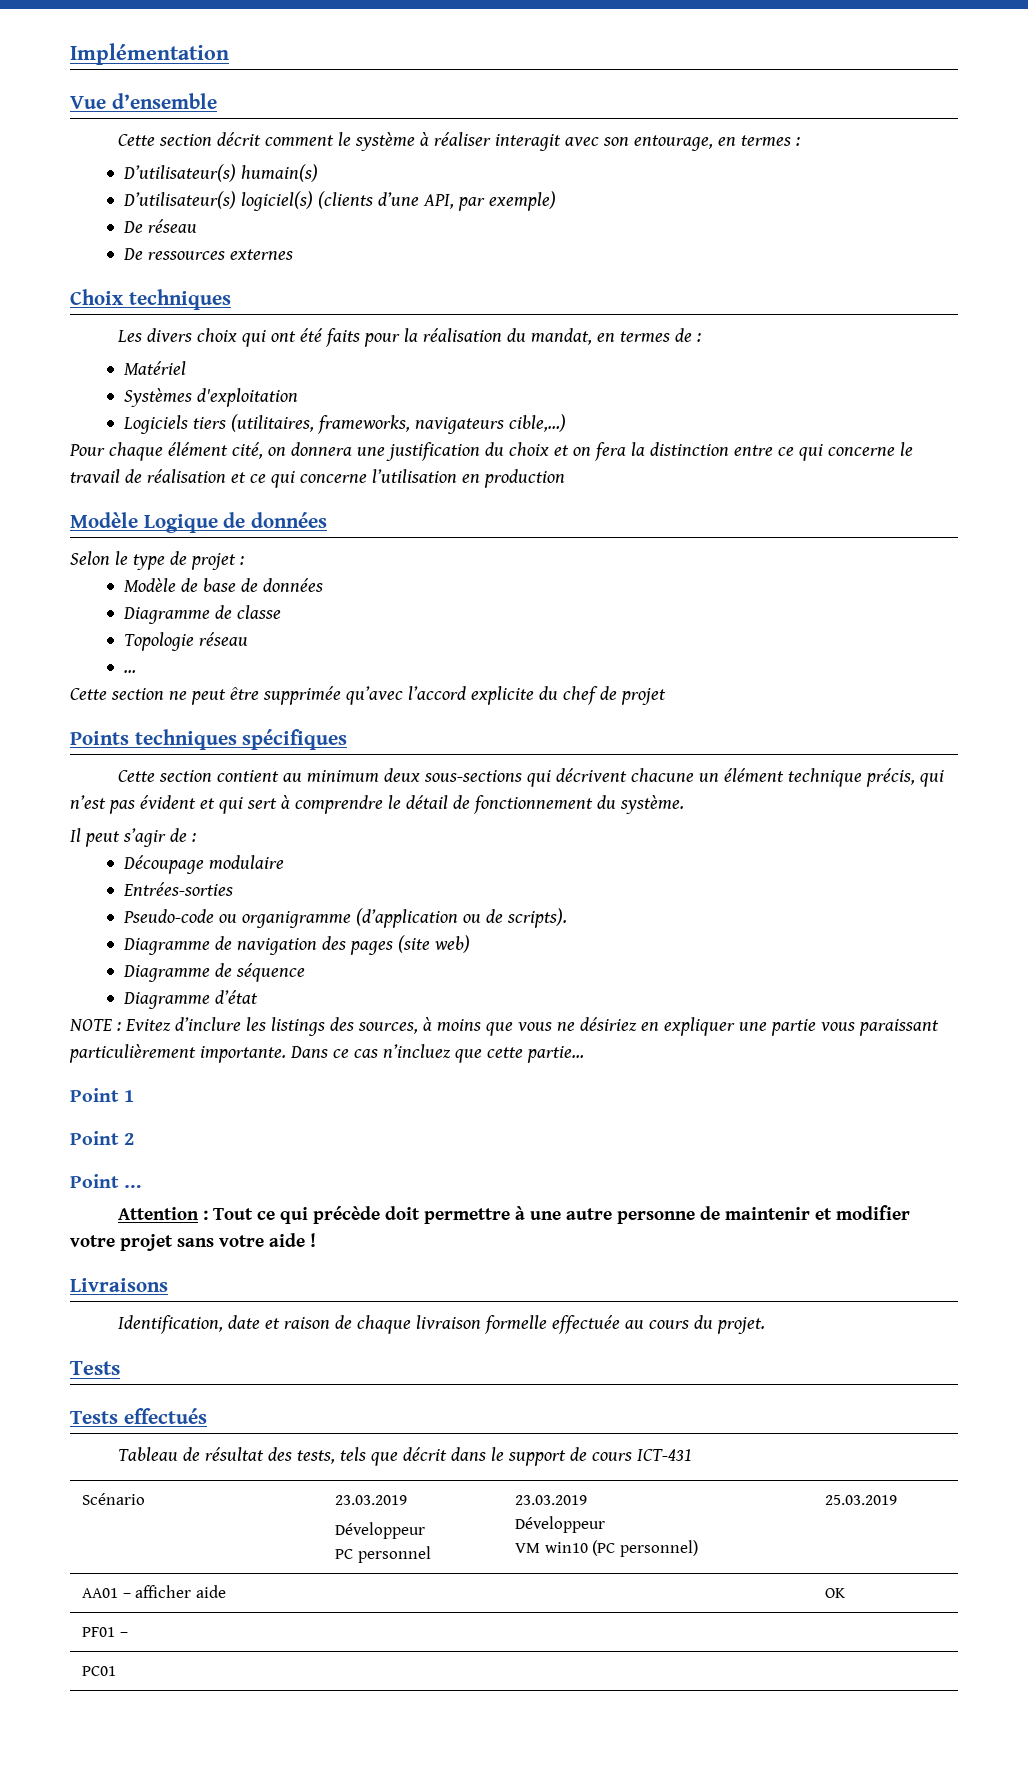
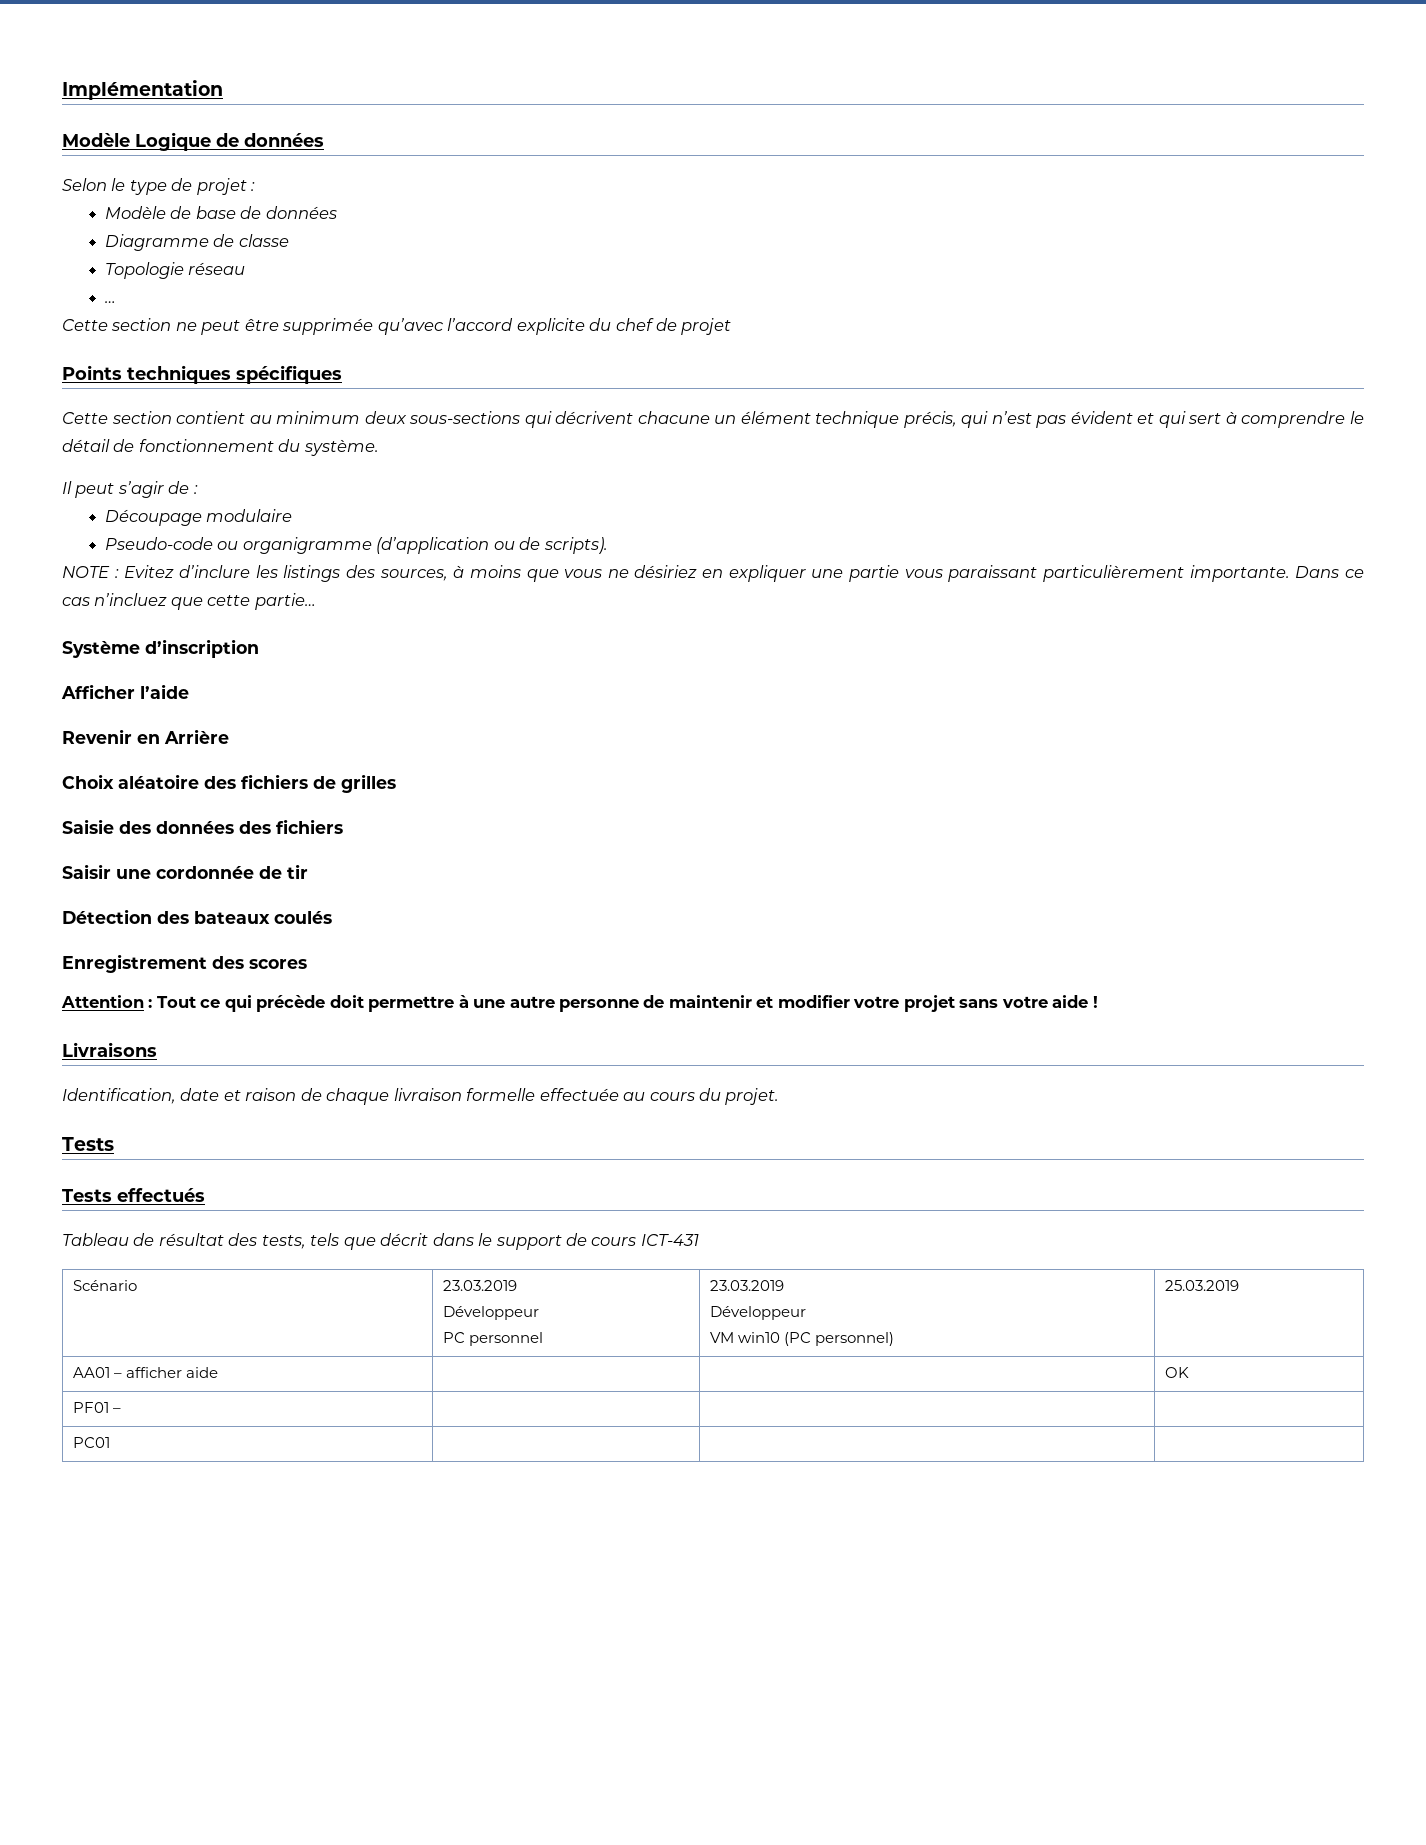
[70,93,217,109] [117,132,800,151] [122,164,318,182] [122,191,556,211] [122,219,197,233] [122,248,293,260] [70,289,231,310] [116,328,701,347] [123,361,186,375] [123,388,298,407] [122,414,566,434] [69,442,913,461] [70,469,565,488] // Vue d’ensemble // Cette section décrit comment le système à réaliser interagit avec son entourage, en termes : // D’utilisateur(s) humain(s) // D’utilisateur(s) logiciel(s) (clients d’une API, par exemple) // De réseau // De ressources externes // Choix techniques // Les divers choix qui ont été faits pour la réalisation du mandat, en termes de : // Matériel // Systèmes d'exploitation // Logiciels tiers (utilitaires, frameworks, navigateurs cible,…) // Pour chaque élément cité, on donnera une justification du choix et on fera la distinction entre ce qui concerne le travail de réalisation et ce qui concerne l’utilisation en production -> (223, 90) none
[122,882,233,896] // Entrées-sorties -> (293, 515) none
[122,935,470,955] [122,963,305,982] [122,990,258,1009] // Diagramme de navigation des pages (site web) // Diagramme de séquence // Diagramme d’état -> (608, 545) none
[70,1088,135,1102] [70,1131,135,1145] [70,1174,142,1188] Point 1 // Point 2 // Point … -> [62,639,259,658] [61,684,189,699] [62,729,229,744] [62,774,396,793] [62,819,343,834] [62,864,308,879] [62,909,332,924] [62,954,307,973] Système d’inscription // Afficher l’aide // Revenir en Arrière // Choix aléatoire des fichiers de grilles // Saisie des données des fichiers // Saisir une cordonnée de tir // Détection des bateaux coulés // Enregistrement des scores

